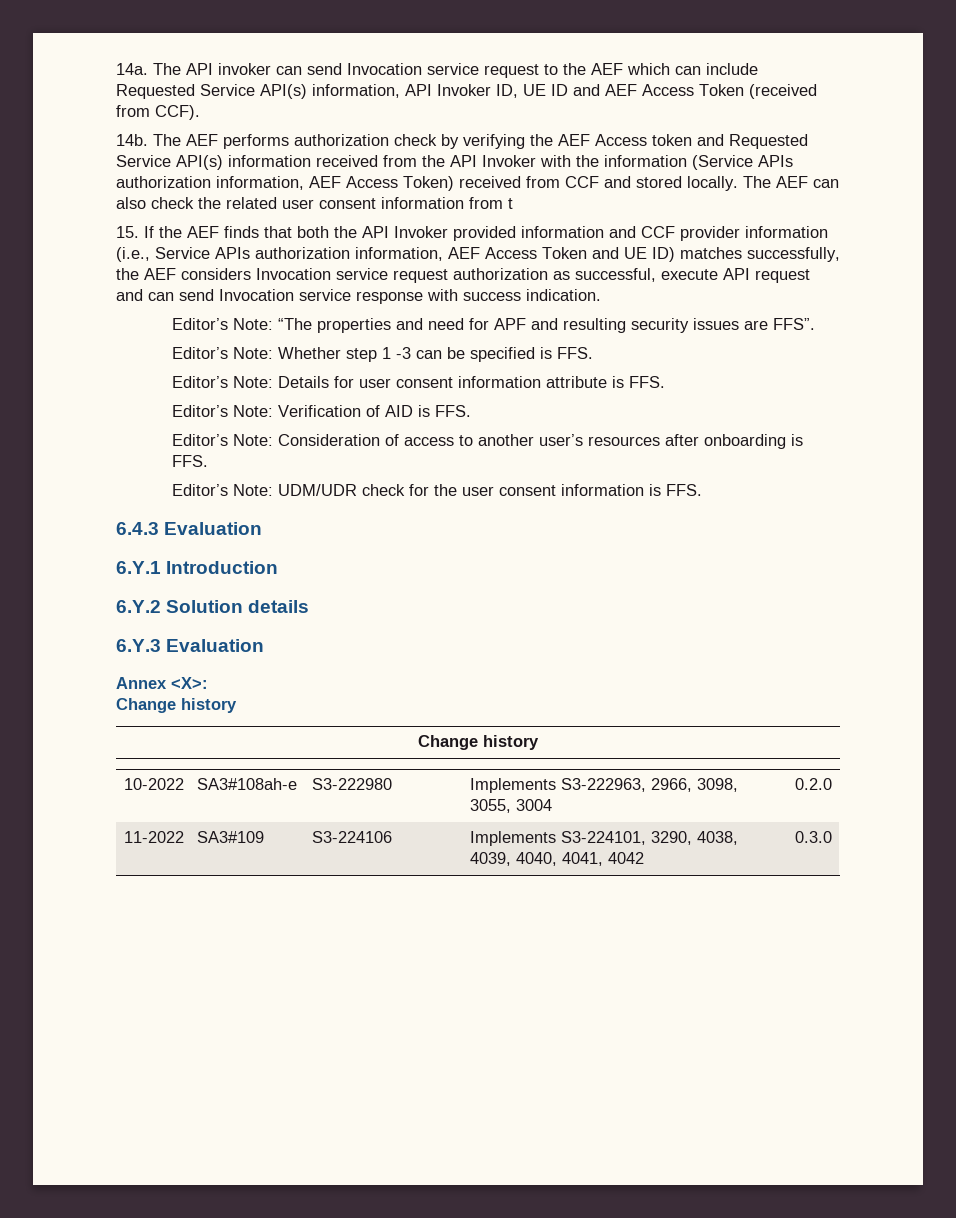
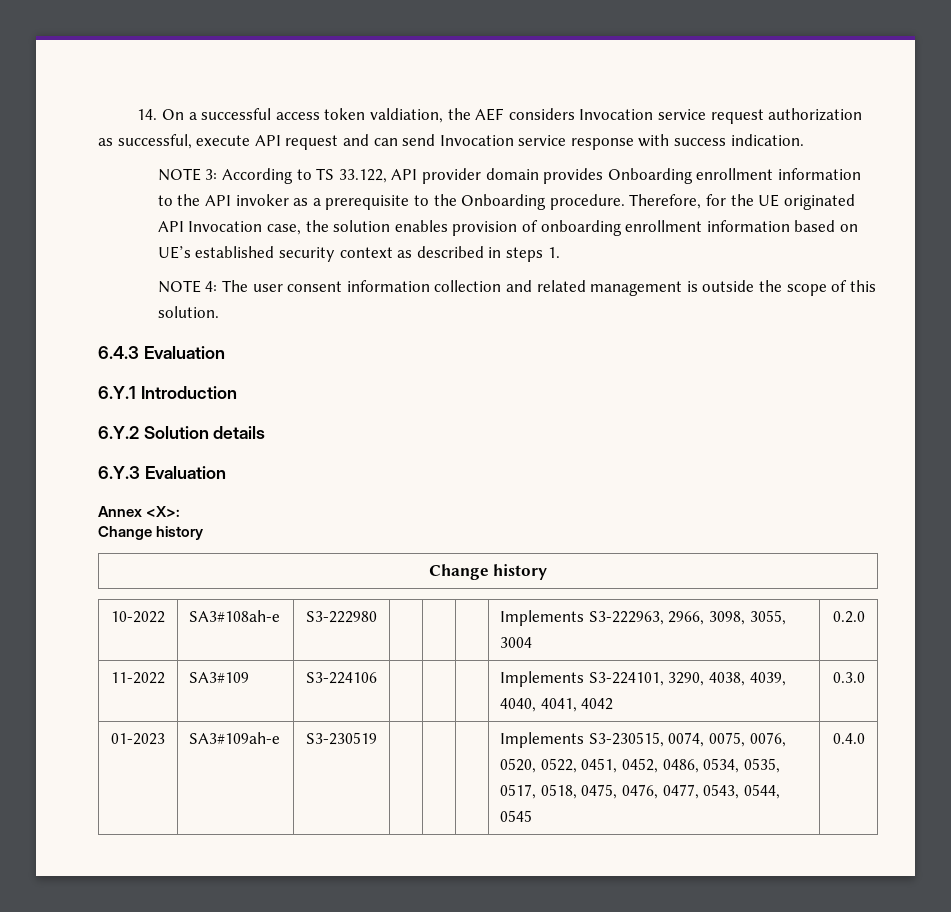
[116,63,758,78] [116,84,817,99] [116,105,200,120] [116,134,808,149] [116,155,793,170] [116,176,839,191] [116,197,513,209] [116,226,828,241] [116,247,840,262] 14a. The API invoker can send Invocation service request to the AEF which can include Requested Service API(s) information, API Invoker ID, UE ID and AEF Access Token (received from CCF). // 14b. The AEF performs authorization check by verifying the AEF Access token and Requested Service API(s) information received from the API Invoker with the information (Service APIs authorization information, AEF Access Token) received from CCF and stored locally. The AEF can also check the related user consent information from t // 15. If the AEF finds that both the API Invoker provided information and CCF provider information (i.e., Service APIs authorization information, AEF Access Token and UE ID) matches successfully, -> [137,108,443,123] 14. On a successful access token valdiation,
[172,318,816,333] [172,347,594,362] [172,376,666,388] [172,405,472,417] [172,434,804,449] [172,455,209,467] [172,484,703,496] Editor’s Note: “The properties and need for APF and resulting security issues are FFS”. // Editor’s Note: Whether step 1 -3 can be specified is FFS. // Editor’s Note: Details for user consent information attribute is FFS. // Editor’s Note: Verification of AID is FFS. // Editor’s Note: Consideration of access to another user’s resources after onboarding is FFS. // Editor’s Note: UDM/UDR check for the user consent information is FFS. -> [157,168,861,184] [157,194,855,210] [157,220,858,236] [157,246,560,262] [157,280,876,296] [157,306,219,318] NOTE 3: According to TS 33.122, API provider domain provides Onboarding enrollment information to the API invoker as a prerequisite to the Onboarding procedure. Therefore, for the UE originated API Invocation case, the solution enables provision of onboarding enrollment information based on UE’s established security context as described in steps 1. // NOTE 4: The user consent information collection and related management is outside the scope of this solution.
(832, 837) none -> [111,733,165,745] [189,732,281,744] [306,732,377,745] [500,732,786,748] [500,758,780,773] [500,784,780,799] [500,810,533,822] [832,733,865,744] // 01-2023 | SA3#109ah-e | S3-230519 | | | | Implements S3-230515, 0074, 0075, 0076, 0520, 0522, 0451, 0452, 0486, 0534, 0535, 0517, 0518, 0475, 0476, 0477, 0543, 0544, 0545 | 0.4.0

